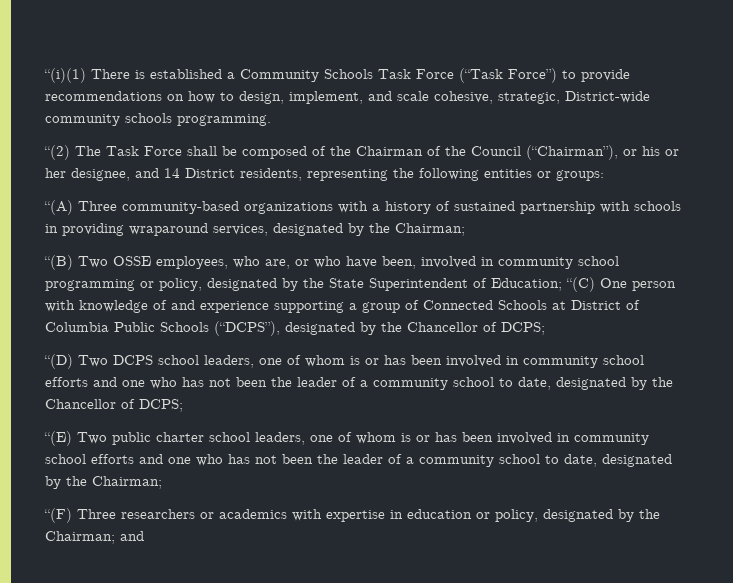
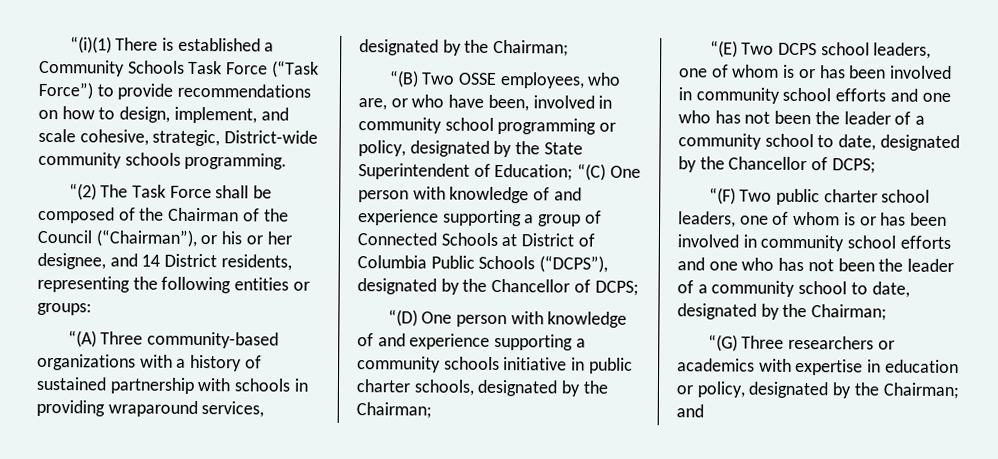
(73, 361) none -> [421,311,628,328] [357,333,586,351] [357,356,633,374] [356,379,608,397] [356,402,432,419] [709,40,738,58] One person with knowledge of and experience supporting a community schools initiative in public charter schools, designated by the Chairman; // “(E)
[44,431,72,446] “(E) -> [708,187,736,205] “(F)
[44,508,72,523] “(F) -> [707,334,738,352] “(G)

